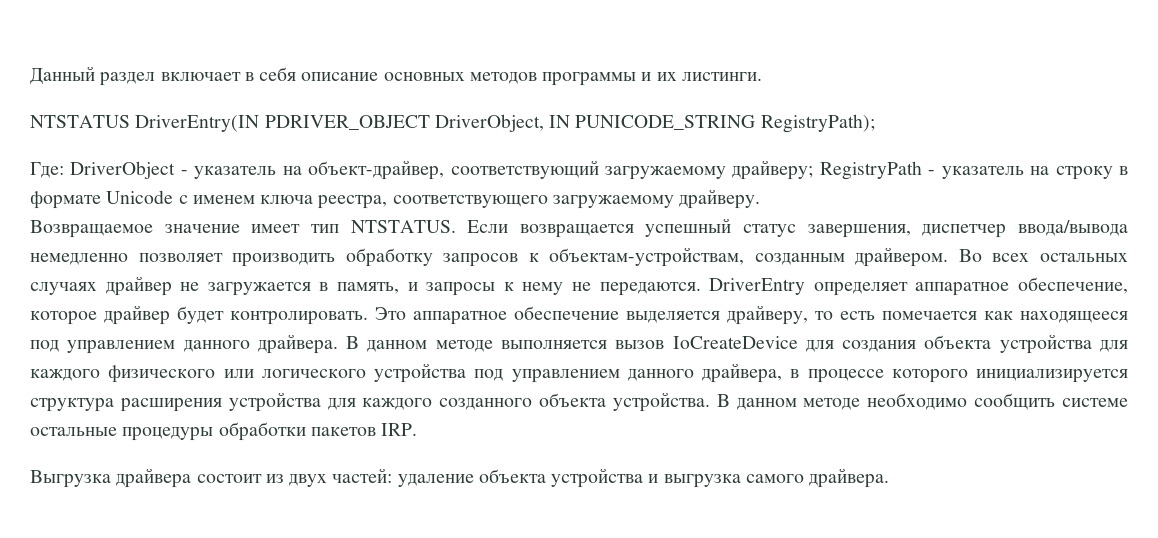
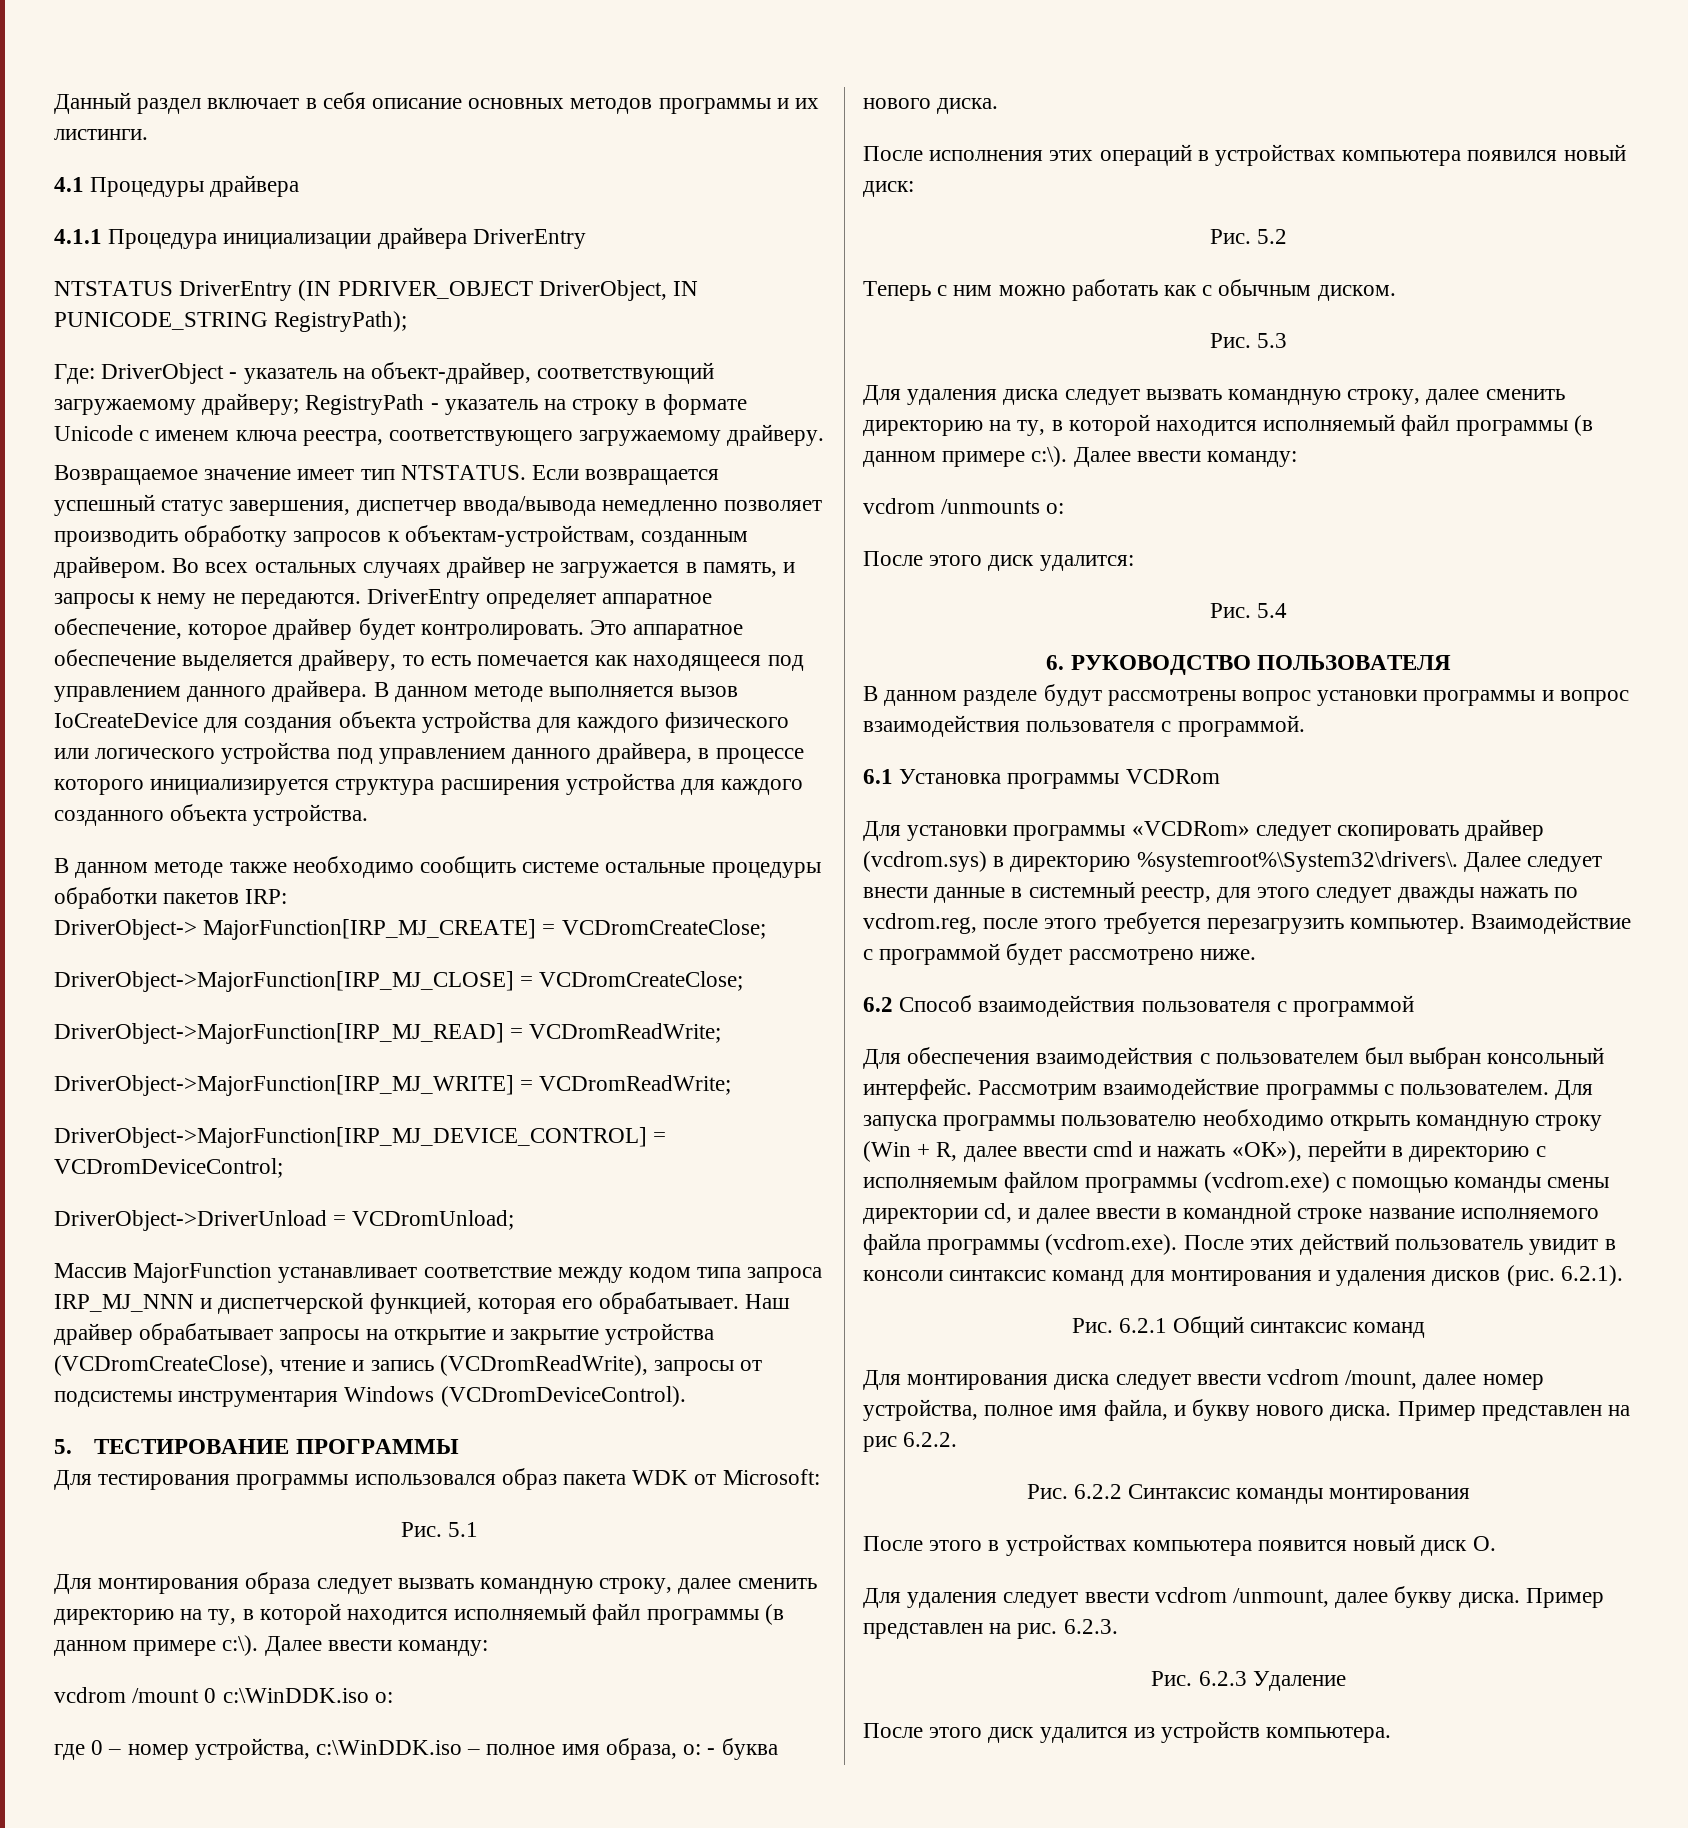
(762, 76) none -> [54,175,300,197] [54,227,586,249] // 4.1 Процедуры драйвера // 4.1.1 Процедура инициализации драйвера DriverEntry
[135,115,260,132] DriverEntry(IN -> [179,280,332,301] DriverEntry (IN
[716,394,861,410] В данном методе -> [54,858,287,878] // В данном методе также
[381,423,418,436] [30,468,890,488] IRP. // Выгрузка драйвера состоит из двух частей: удаление объекта устройства и выгрузка самого драйвера. -> [245,889,288,904] [54,919,766,940] [54,971,744,992] [54,1023,722,1044] [54,1075,732,1096] [54,1127,667,1148] [54,1158,283,1178] [54,1210,515,1231] [54,1263,823,1283] [54,1292,791,1314] [54,1323,715,1345] [54,1355,763,1376] [54,1386,686,1407] [54,1439,459,1454] [54,1468,820,1490] [400,1522,479,1537] [54,1572,817,1594] [54,1603,784,1625] [54,1635,489,1656] [54,1687,393,1703] [54,1738,778,1760] [863,98,999,114] [863,144,1626,166] [863,181,914,197] [1209,229,1288,244] [863,279,1396,301] [1209,333,1288,348] [863,385,1565,405] [863,414,1593,436] [863,446,1298,467] [863,498,1065,514] [863,551,1134,571] [1209,603,1288,618] [1046,655,1451,675] [863,684,1629,706] [863,715,1305,737] [863,769,1220,789] [863,819,1545,841] [863,851,1603,872] [863,881,1579,903] [863,912,1632,934] [863,943,1256,965] [863,995,1415,1017] [863,1047,1605,1069] [863,1078,1594,1100] [863,1109,1603,1131] [863,1140,1546,1162] [863,1171,1610,1193] [863,1202,1599,1224] [863,1233,1616,1255] [863,1265,1623,1286] [1071,1316,1426,1338] [863,1369,1544,1390] [863,1399,1631,1421] [863,1432,958,1452] [1026,1484,1471,1504] [863,1534,1496,1556] [863,1586,1604,1608] [863,1619,1118,1639] [1151,1671,1346,1691] [863,1721,1392,1743] IRP: // DriverObject-> MajorFunction[IRP_MJ_CREATE] = VCDromCreateClose; // DriverObject->MajorFunction[IRP_MJ_CLOSE] = VCDromCreateClose; // DriverObject->MajorFunction[IRP_MJ_READ] = VCDromReadWrite; // DriverObject->MajorFunction[IRP_MJ_WRITE] = VCDromReadWrite; // DriverObject->MajorFunction[IRP_MJ_DEVICE_CONTROL] = VCDromDeviceControl; // DriverObject->DriverUnload = VCDromUnload; // Массив MajorFunction устанавливает соответствие между кодом типа запроса IRP_MJ_NNN и диспетчерской функцией, которая его обрабатывает. Наш драйвер обрабатывает запросы на открытие и закрытие устройства (VCDromCreateClose), чтение и запись (VCDromReadWrite), запросы от подсистемы инструментария Windows (VCDromDeviceControl). // 5. ТЕСТИРОВАНИЕ ПРОГРАММЫ // Для тестирования программы использовался образ пакета WDK от Microsoft: // Рис. 5.1 // Для монтирования образа следует вызвать командную строку, далее сменить директорию на ту, в которой находится исполняемый файл программы (в данном примере c:\). Далее ввести команду: // vcdrom /mount 0 c:\WinDDK.iso o: // где 0 – номер устройства, c:\WinDDK.iso – полное имя образа, o: - буква нового диска. // После исполнения этих операций в устройствах компьютера появился новый диск: // Рис. 5.2 // Теперь с ним можно работать как с обычным диском. // Рис. 5.3 // Для удаления диска следует вызвать командную строку, далее сменить директорию на ту, в которой находится исполняемый файл программы (в данном примере c:\). Далее ввести команду: // vcdrom /unmounts o: // После этого диск удалится: // Рис. 5.4 // 6. РУКОВОДСТВО ПОЛЬЗОВАТЕЛЯ // В данном разделе будут рассмотрены вопрос установки программы и вопрос взаимодействия пользователя с программой. // 6.1 Установка программы VCDRom // Для установки программы «VCDRom» следует скопировать драйвер (vcdrom.sys) в директорию %systemroot%\System32\drivers\. Далее следует внести данные в системный реестр, для этого следует дважды нажать по vcdrom.reg, после этого требуется перезагрузить компьютер. Взаимодействие с программой будет рассмотрено ниже. // 6.2 Способ взаимодействия пользователя с программой // Для обеспечения взаимодействия с пользователем был выбран консольный интерфейс. Рассмотрим взаимодействие программы с пользователем. Для запуска программы пользователю необходимо открыть командную строку (Win + R, далее ввести cmd и нажать «ОК»), перейти в директорию с исполняемым файлом программы (vcdrom.exe) с помощью команды смены директории cd, и далее ввести в командной строке название исполняемого файла программы (vcdrom.exe). После этих действий пользователь увидит в консоли синтаксис команд для монтирования и удаления дисков (рис. 6.2.1). // Рис. 6.2.1 Общий синтаксис команд // Для монтирования диска следует ввести vcdrom /mount, далее номер устройства, полное имя файла, и букву нового диска. Пример представлен на рис 6.2.2. // Рис. 6.2.2 Синтаксис команды монтирования // После этого в устройствах компьютера появится новый диск О. // Для удаления следует ввести vcdrom /unmount, далее букву диска. Пример представлен на рис. 6.2.3. // Рис. 6.2.3 Удаление // После этого диск удалится из устройств компьютера.

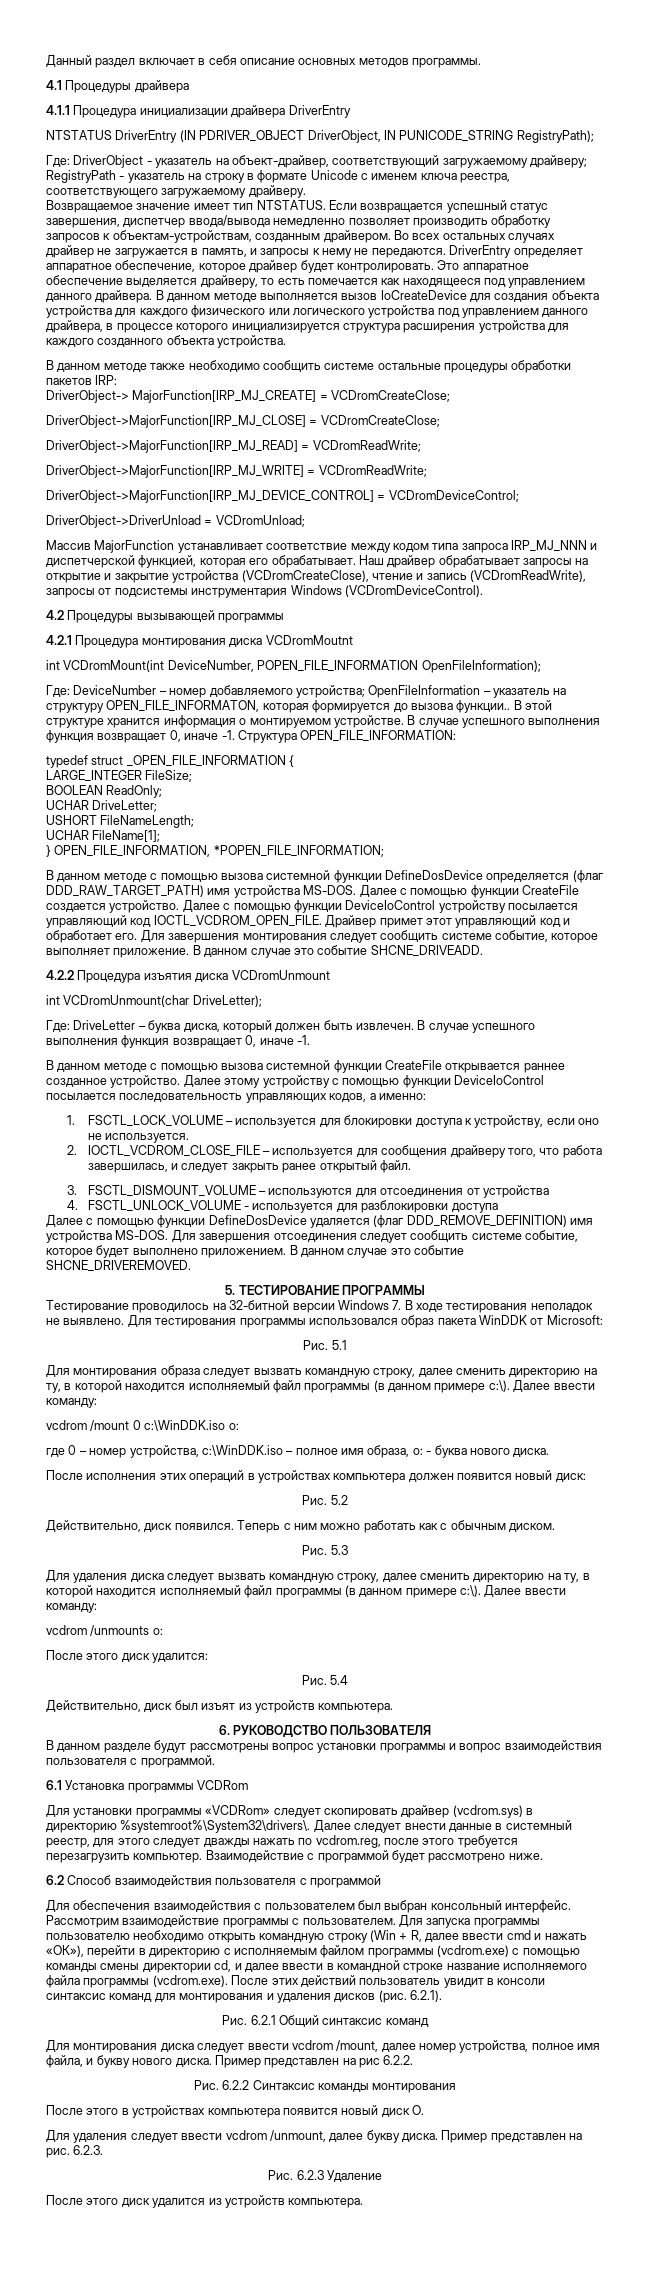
[658,98,820,114] [54,129,148,140] программы и их листинги. -> [412,58,481,68] программы.
[54,1439,459,1454] 5. ТЕСТИРОВАНИЕ ПРОГРАММЫ // -> [46,610,285,623] [46,635,353,648] [46,660,541,673] [46,685,567,698] [46,700,552,713] [46,715,601,728] [46,730,457,743] [46,755,295,768] [46,770,193,782] [46,785,163,798] [46,800,158,812] [46,815,195,828] [46,830,161,842] [46,845,384,857] [46,870,603,883] [46,885,579,898] [46,900,578,913] [46,915,570,928] [46,930,599,943] [46,945,483,958] [46,970,330,983] [46,995,262,1007] [46,1020,536,1033] [46,1035,310,1048] [46,1060,565,1073] [46,1075,544,1088] [46,1093,426,1103] [66,1115,600,1128] [87,1133,190,1143] [66,1145,602,1158] [87,1160,411,1173] [66,1185,549,1198] [66,1200,498,1213] [46,1215,593,1228] [46,1230,578,1243] [46,1245,464,1258] [46,1260,191,1271] [225,1285,425,1295] [46,1300,593,1313] [46,1318,125,1325] 4.2 Процедуры вызывающей программы // 4.2.1 Процедура монтирования диска VCDromMoutnt // int VCDromMount(int DeviceNumber, POPEN_FILE_INFORMATION OpenFileInformation); // Где: DeviceNumber – номер добавляемого устройства; OpenFileInformation – указатель на структуру OPEN_FILE_INFORMATON, которая формируется до вызова функции.. В этой структуре хранится информация о монтируемом устройстве. В случае успешного выполнения функция возвращает 0, иначе -1. Структура OPEN_FILE_INFORMATION: // typedef struct _OPEN_FILE_INFORMATION { // LARGE_INTEGER FileSize; // BOOLEAN ReadOnly; // UCHAR DriveLetter; // USHORT FileNameLength; // UCHAR FileName[1]; // } OPEN_FILE_INFORMATION, *POPEN_FILE_INFORMATION; // В данном методе с помощью вызова системной функции DefineDosDevice определяется (флаг DDD_RAW_TARGET_PATH) имя устройства MS-DOS. Далее с помощью функции CreateFile создается устройство. Далее с помощью функции DeviceIoControl устройству посылается управляющий код IOCTL_VCDROM_OPEN_FILE. Драйвер примет этот управляющий код и обработает его. Для завершения монтирования следует сообщить системе событие, которое выполняет приложение. В данном случае это событие SHCNE_DRIVEADD. // 4.2.2 Процедура изъятия диска VCDromUnmount // int VCDromUnmount(char DriveLetter); // Где: DriveLetter – буква диска, который должен быть извлечен. В случае успешного выполнения функция возвращает 0, иначе -1. // В данном методе с помощью вызова системной функции CreateFile открывается раннее созданное устройство. Далее этому устройству с помощью функции DeviceIoControl посылается последовательность управляющих кодов, а именно: // 1. FSCTL_LOCK_VOLUME – используется для блокировки доступа к устройству, если оно не используется. // 2. IOCTL_VCDROM_CLOSE_FILE – используется для сообщения драйверу того, что работа завершилась, и следует закрыть ранее открытый файл. // 3. FSCTL_DISMOUNT_VOLUME – используются для отсоединения от устройства // 4. FSCTL_UNLOCK_VOLUME - используется для разблокировки доступа // Далее с помощью функции DefineDosDevice удаляется (флаг DDD_REMOVE_DEFINITION) имя устройства MS-DOS. Для завершения отсоединения следует сообщить системе событие, которое будет выполнено приложением. В данном случае это событие SHCNE_DRIVEREMOVED. // 5. ТЕСТИРОВАНИЕ ПРОГРАММЫ // Тестирование проводилось на 32-битной версии Windows 7. В ходе тестирования неполадок не выявлено.
[632,1470,689,1485] WDK -> [479,1315,527,1325] WinDDK
[1467,150,1558,161] появился -> [408,1473,512,1482] должен появится
(1288, 236) none -> [46,1520,234,1532] Действительно, диск появился.
(1288, 610) none -> [46,1700,394,1713] // Действительно, диск был изъят из устройств компьютера.

